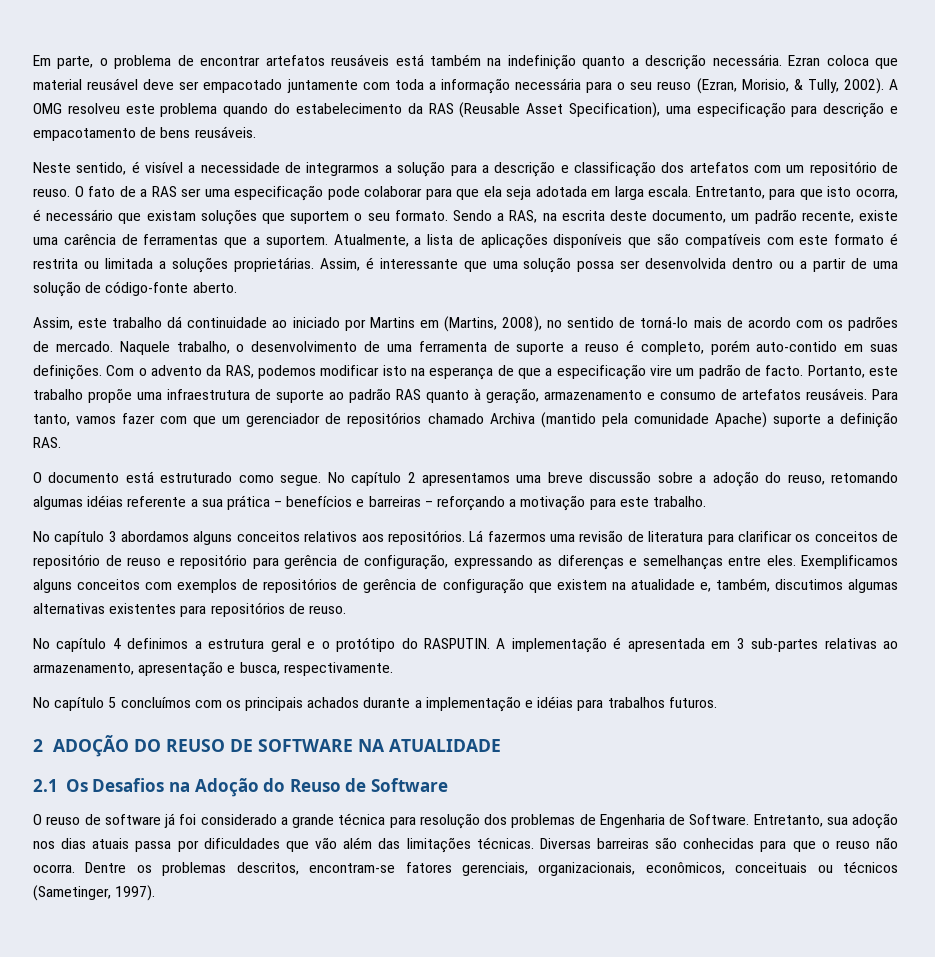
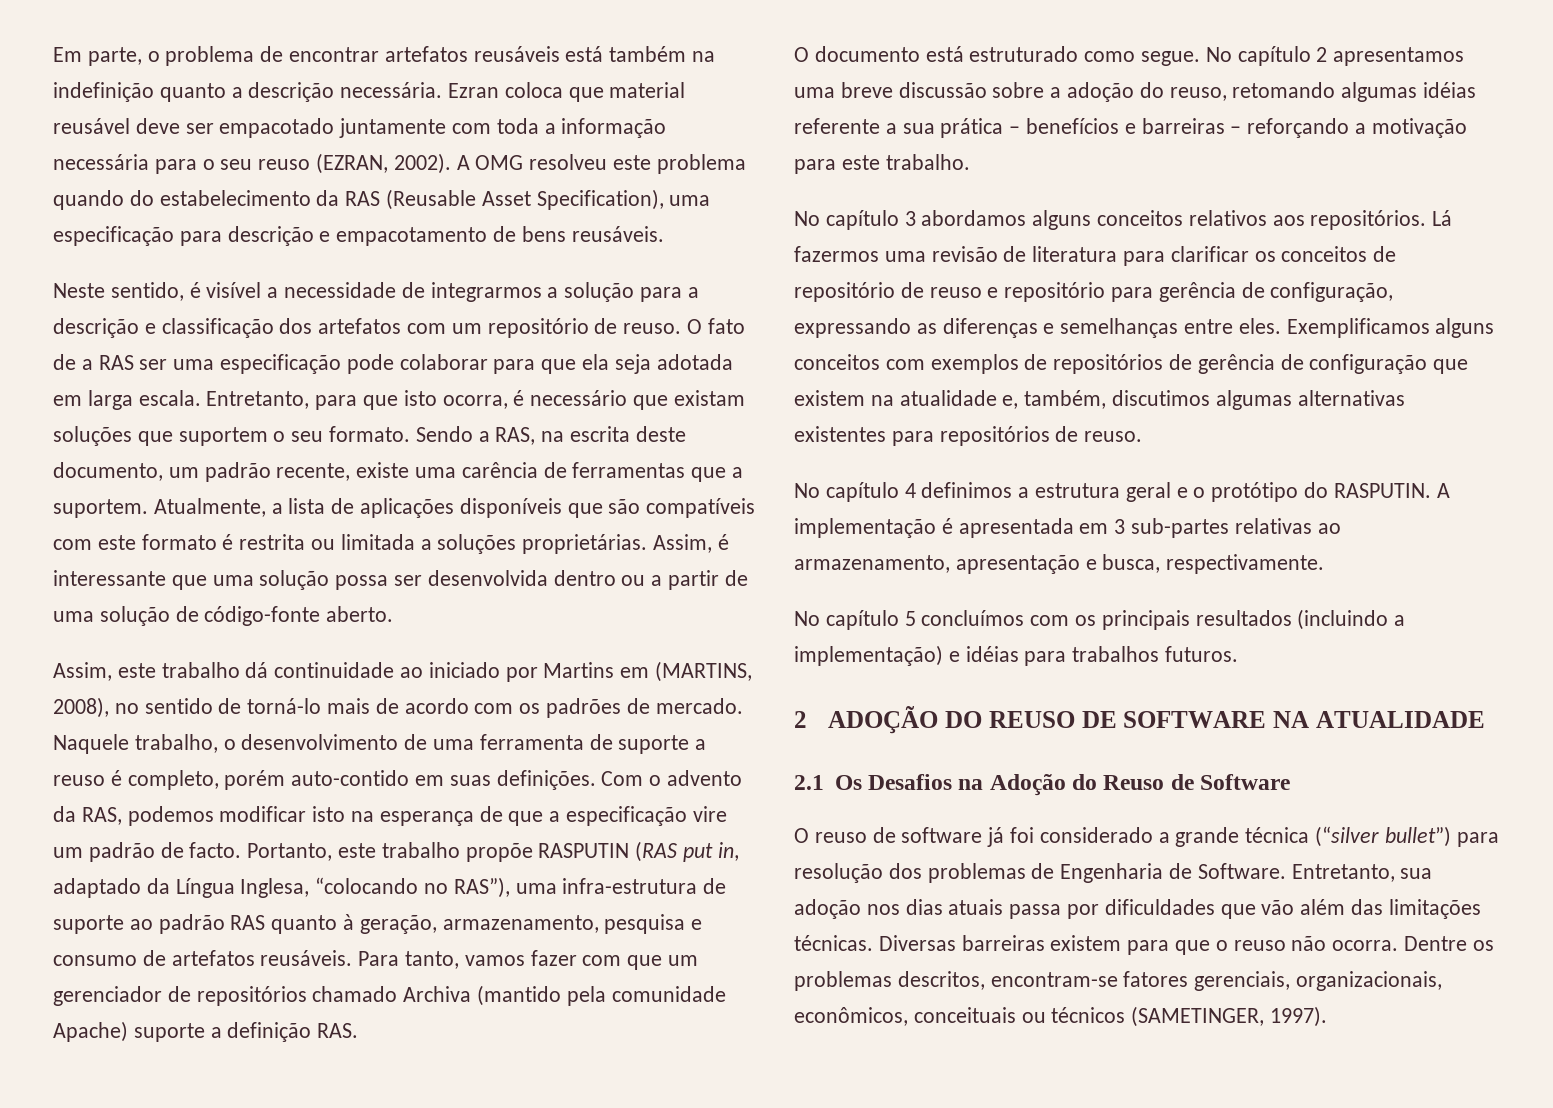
[696,78,839,94] (Ezran, Morisio, & Tully, -> [316,153,389,174] (EZRAN,
[443,316,497,332] (Martins, -> [655,661,753,682] (MARTINS,
[137,389,250,400] uma infraestrutura -> [538,841,739,862] [53,877,698,898] RASPUTIN (RAS put in, adaptado da Língua Inglesa, “colocando no RAS”), uma infra-estrutura
[544,390,642,400] armazenamento -> [442,914,686,934] armazenamento, pesquisa
[307,696,521,712] achados durante a implementação -> [1195,609,1406,630] [794,645,943,666] resultados (incluindo a implementação)
(386, 819) none -> [1315,826,1451,847] (“silver bullet”)
[655,837,755,849] são conhecidas -> [1050,935,1122,951] existem
[33,885,111,901] (Sametinger, -> [1131,1006,1265,1027] (SAMETINGER,

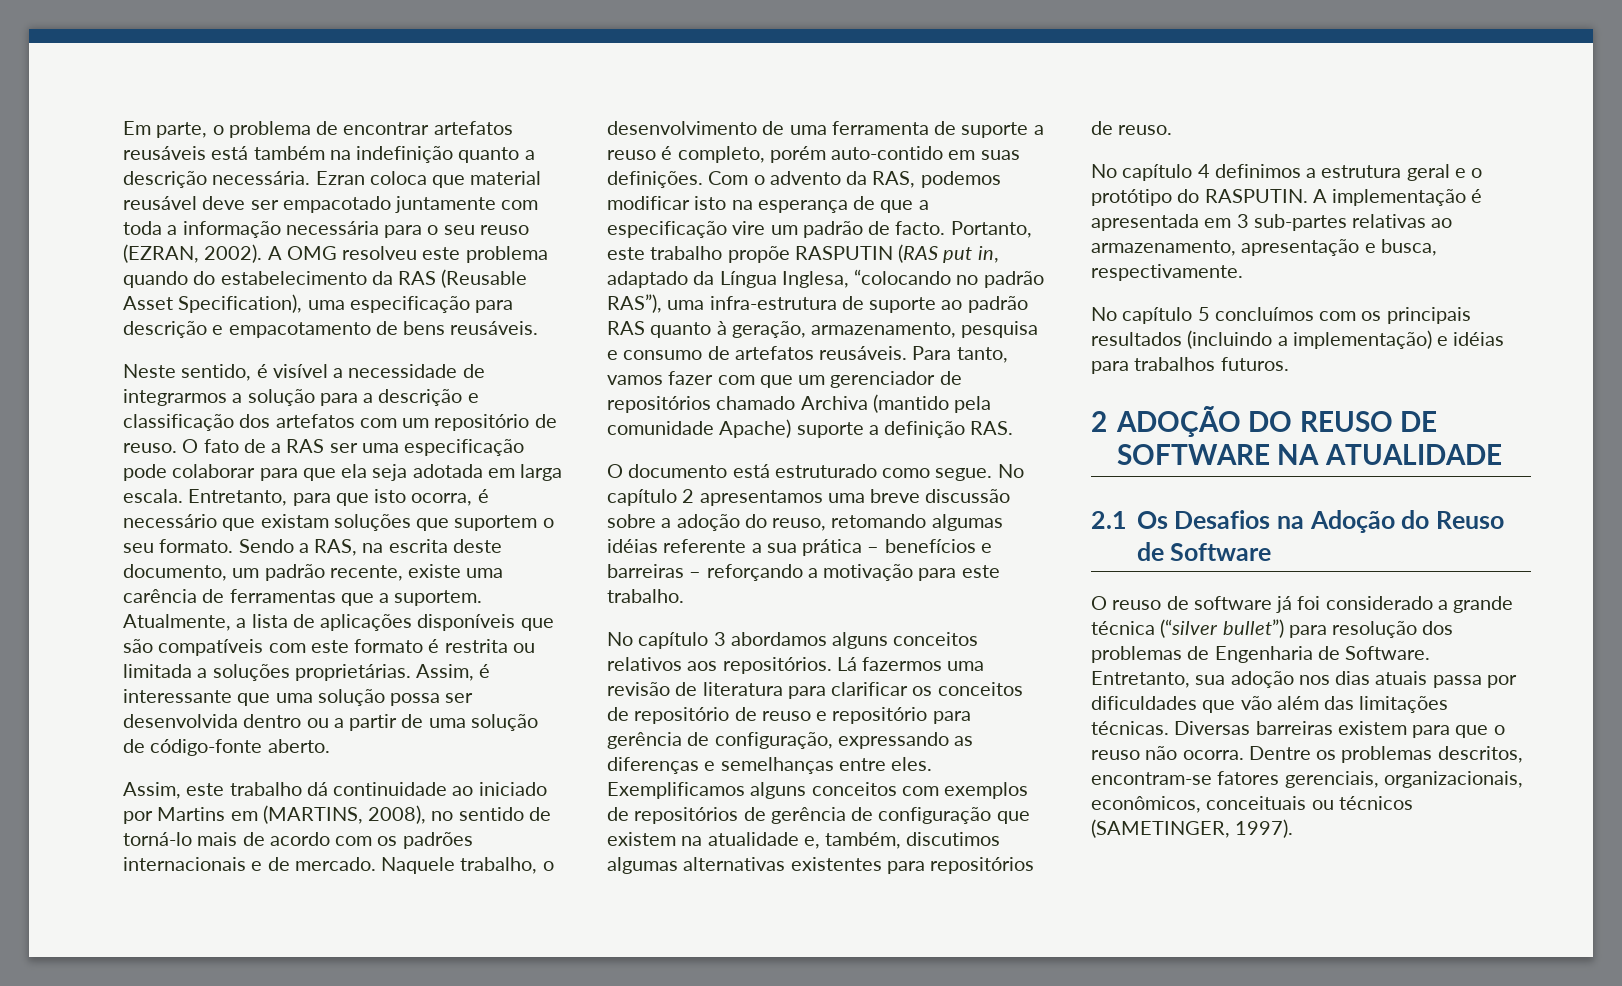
(622, 708) none -> [123,857,263,871] internacionais e
(449, 888) none -> [983,271,1044,288] padrão

